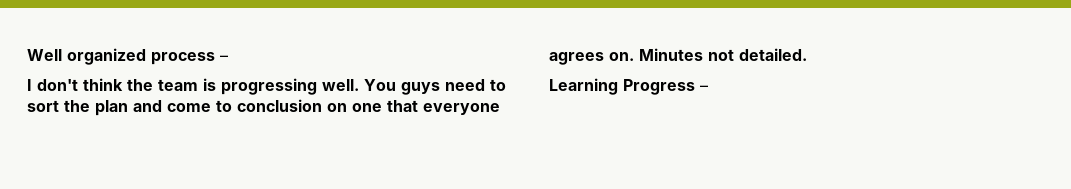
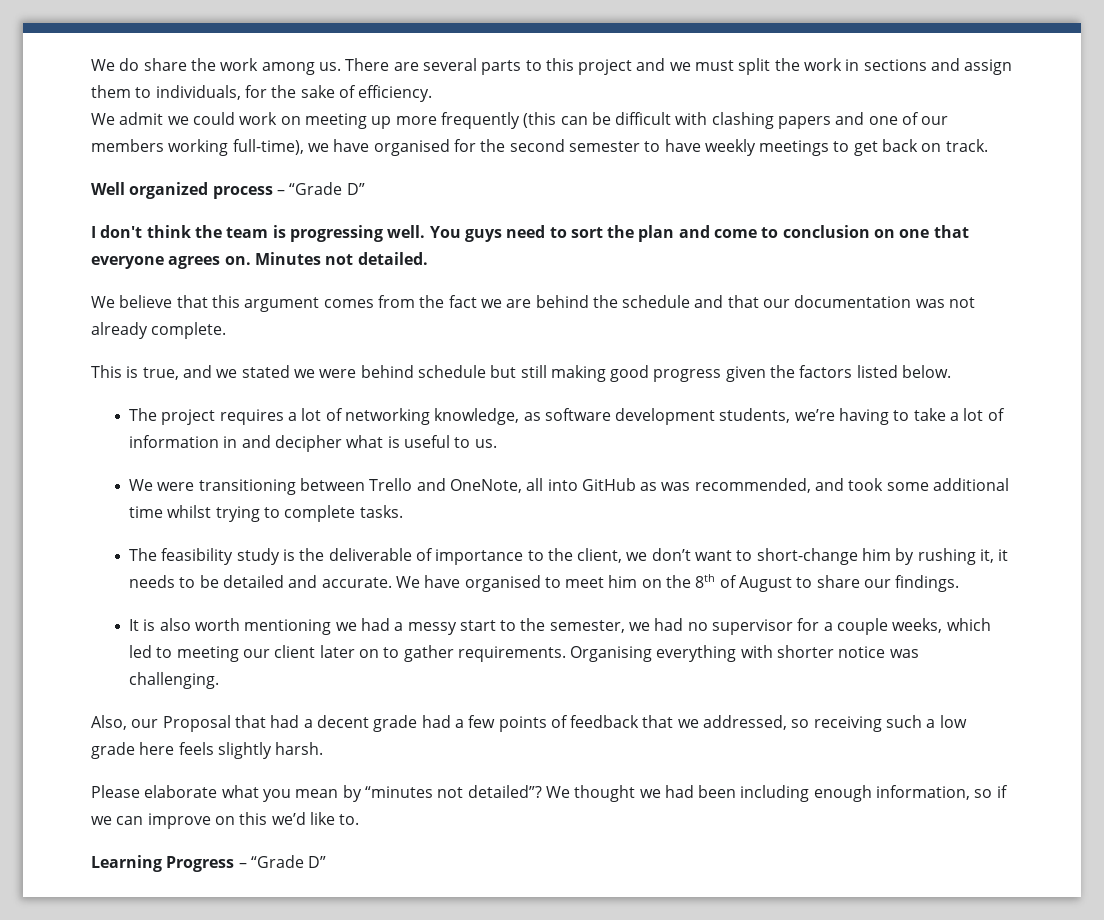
(27, 55) none -> [91,58,1013,75] [91,85,433,102] [91,112,949,129] [91,139,988,156] We do share the work among us. There are several parts to this project and we must split the work in sections and assign them to individuals, for the sake of efficiency. // We admit we could work on meeting up more frequently (this can be difficult with clashing papers and one of our members working full-time), we have organised for the second semester to have weekly meetings to get back on track. //
(228, 58) none -> [289,182,365,195] “Grade D”
(807, 54) none -> [91,295,976,312] [91,322,227,339] [91,365,952,382] [128,408,1005,425] [128,435,497,452] [128,478,1010,495] [128,505,403,522] [128,548,1009,565] [128,574,960,592] [128,618,991,635] [128,645,919,662] [128,672,219,689] [91,715,967,732] [91,742,324,759] [91,785,1008,802] [91,812,360,829] // We believe that this argument comes from the fact we are behind the schedule and that our documentation was not already complete. // This is true, and we stated we were behind schedule but still making good progress given the factors listed below. // The project requires a lot of networking knowledge, as software development students, we’re having to take a lot of information in and decipher what is useful to us. // We were transitioning between Trello and OneNote, all into GitHub as was recommended, and took some additional time whilst trying to complete tasks. // The feasibility study is the deliverable of importance to the client, we don’t want to short-change him by rushing it, it needs to be detailed and accurate. We have organised to meet him on the 8th of August to share our findings. // It is also worth mentioning we had a messy start to the semester, we had no supervisor for a couple weeks, which led to meeting our client later on to gather requirements. Organising everything with shorter notice was challenging. // Also, our Proposal that had a decent grade had a few points of feedback that we addressed, so receiving such a low grade here feels slightly harsh. // Please elaborate what you mean by “minutes not detailed”? We thought we had been including enough information, so if we can improve on this we’d like to.
(708, 88) none -> [250,855,327,868] “Grade D”

